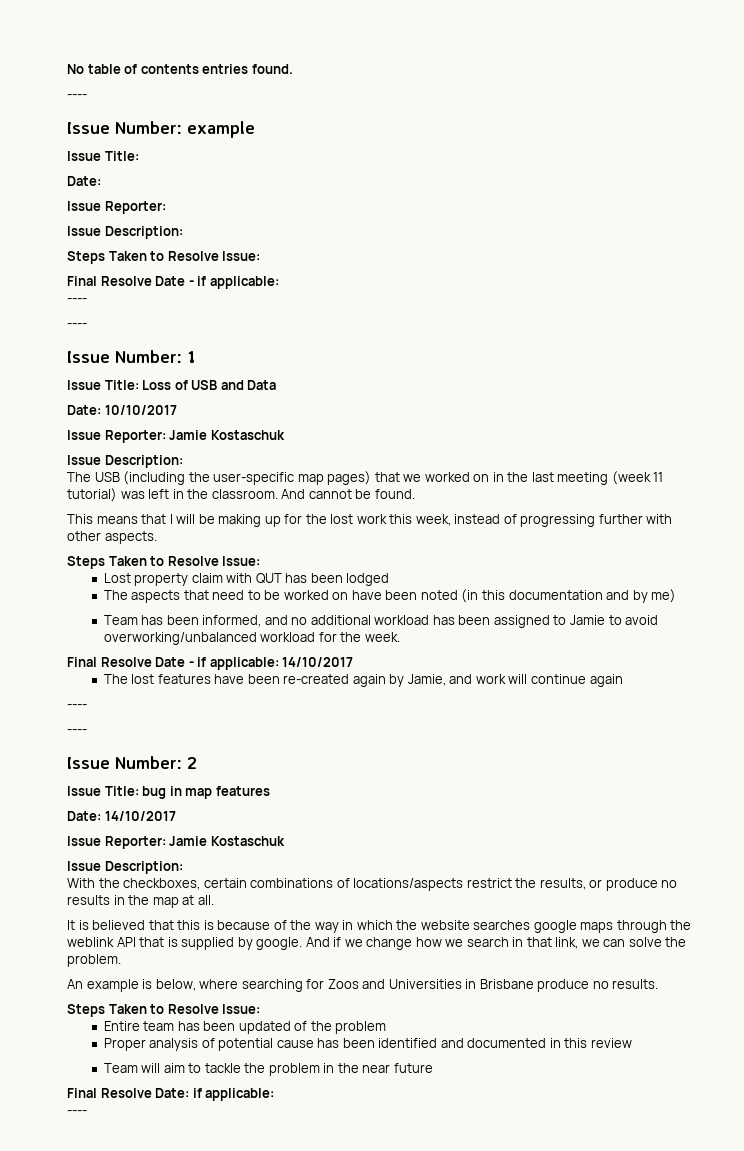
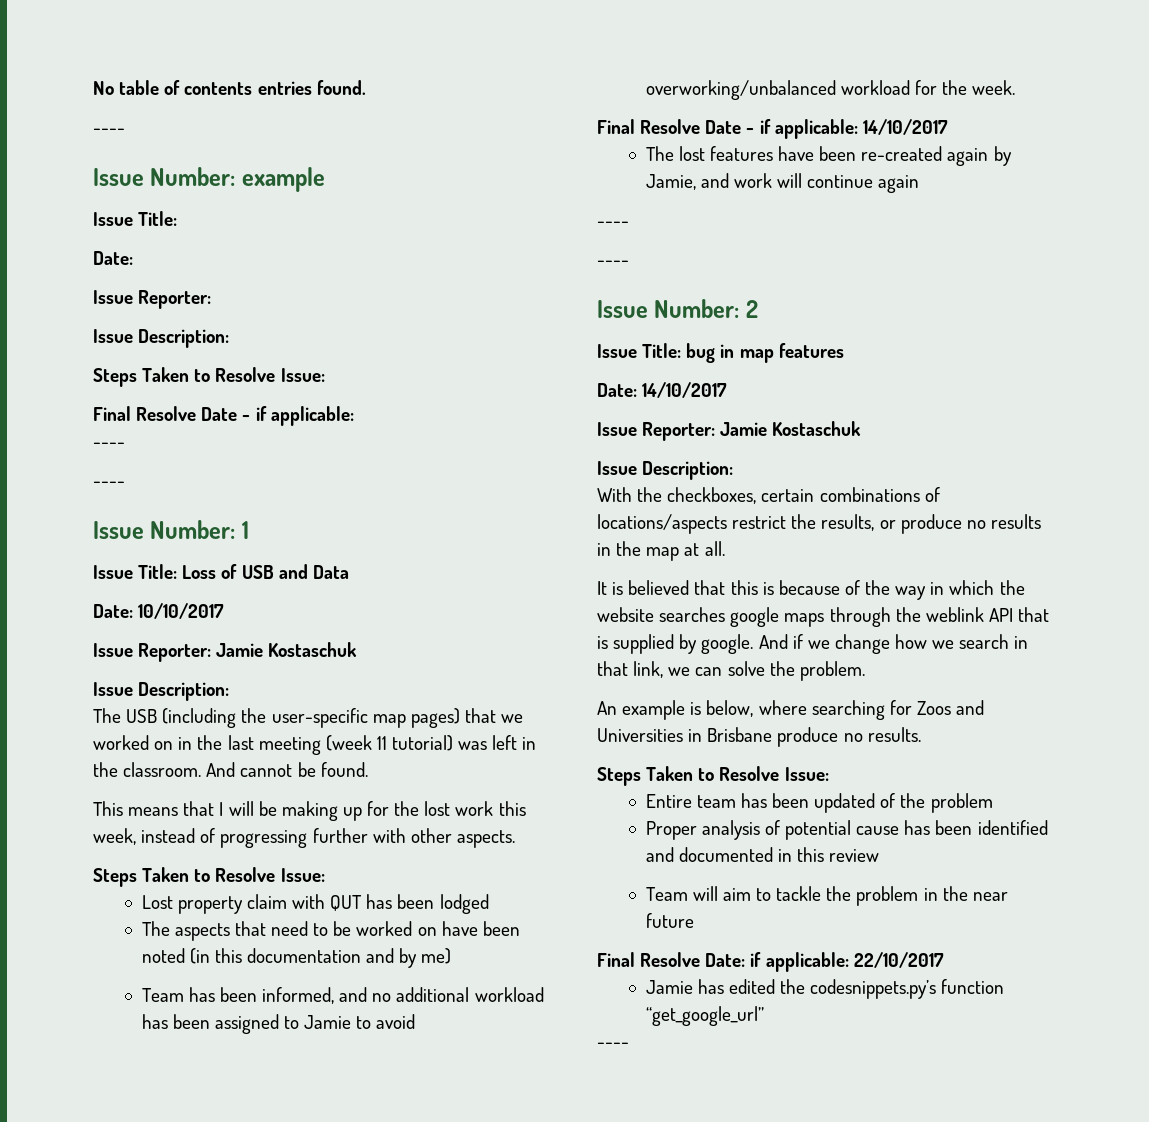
(275, 1094) none -> [853,952,944,968] [645,979,1005,999] [645,1006,764,1026] 22/10/2017 // Jamie has edited the codesnippets.py’s function “get_google_url”

